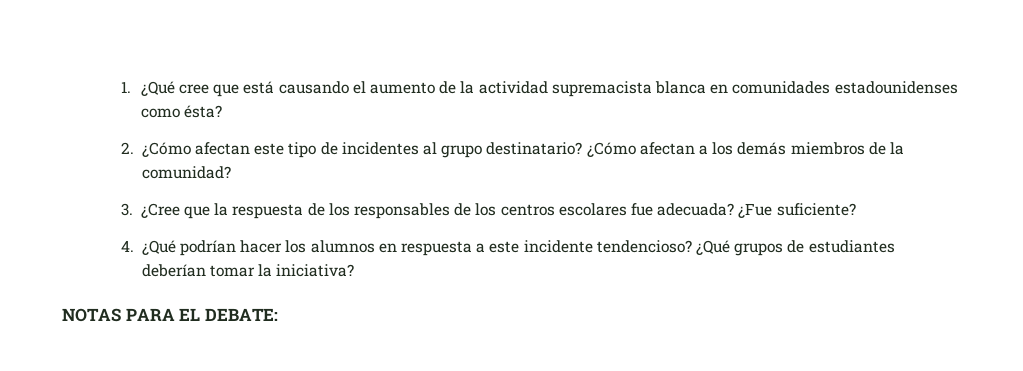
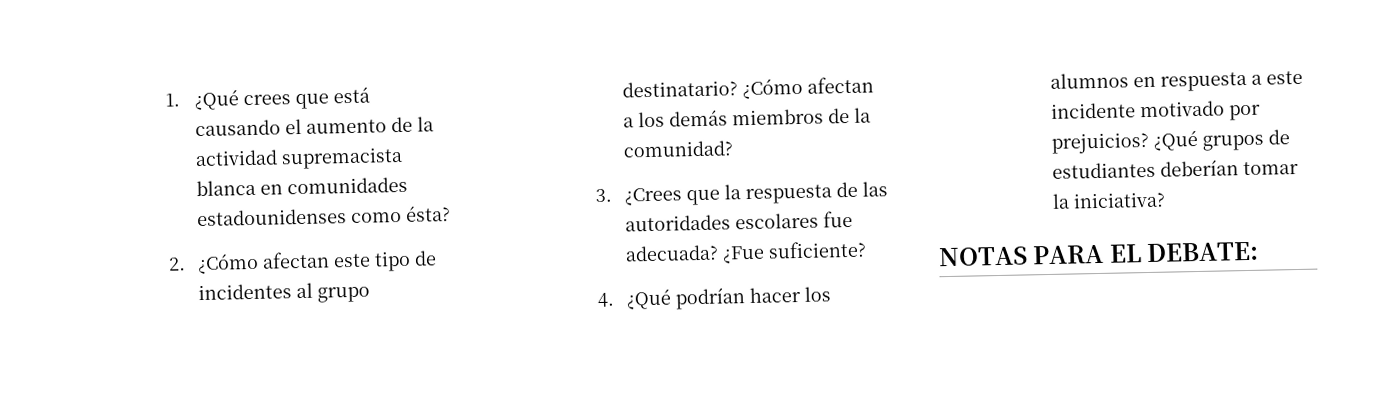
[179,84,210,94] cree -> [242,94,291,106] crees
[140,203,180,218] ¿Cree -> [623,187,682,206] ¿Crees
[328,203,555,219] los responsables de los centros -> [861,181,888,197] [624,214,731,232] las autoridades
[596,240,692,253] tendencioso? -> [1139,100,1261,121] [1050,131,1150,154] motivado por prejuicios?

